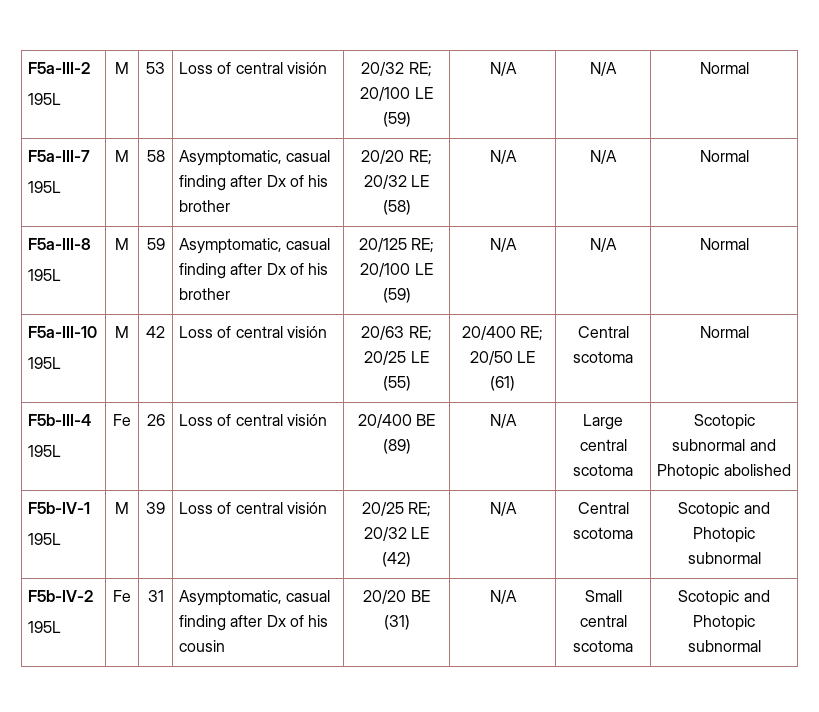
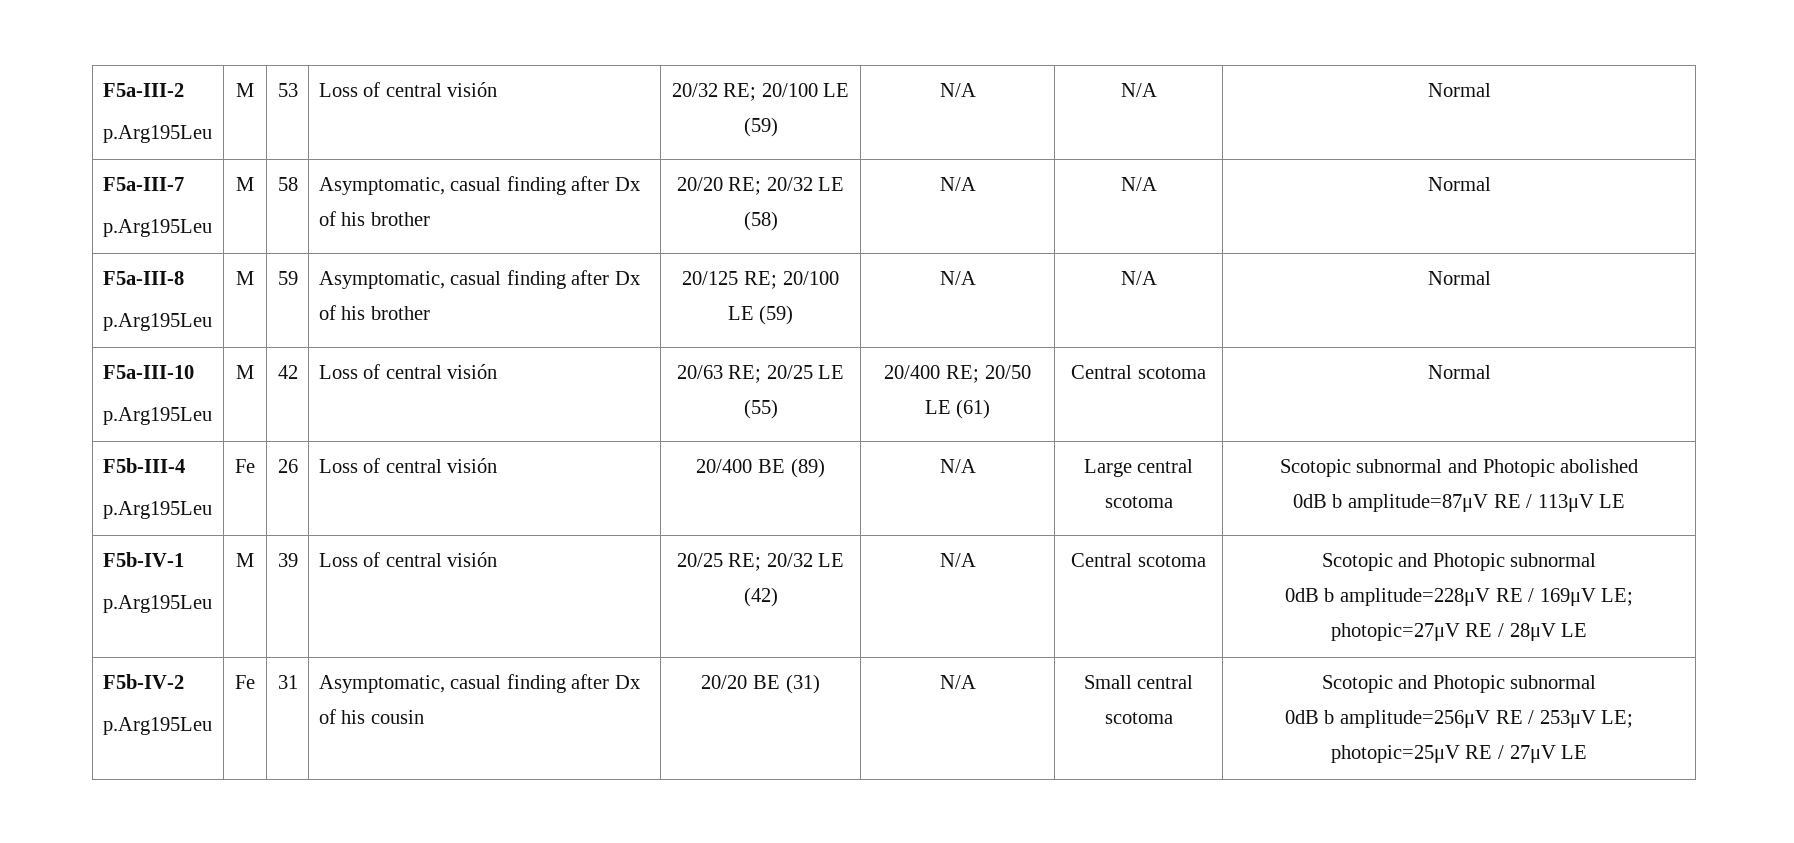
[28,93,62,105] 195L -> [102,125,212,143] p.Arg195Leu
[28,181,62,193] 195L -> [102,219,212,237] p.Arg195Leu
[28,269,62,281] 195L -> [102,313,212,331] p.Arg195Leu
[28,357,62,369] 195L -> [102,407,212,425] p.Arg195Leu
[28,445,62,457] 195L -> [102,501,212,519] p.Arg195Leu
(791, 470) none -> [1292,494,1626,512] // 0dB b amplitude=87μV RE / 113μV LE
[28,533,62,545] 195L -> [102,595,212,613] p.Arg195Leu
(761, 558) none -> [1284,588,1634,606] [1330,623,1588,641] // 0dB b amplitude=228μV RE / 169μV LE; photopic=27μV RE / 28μV LE
[28,621,62,633] 195L -> [102,717,212,735] p.Arg195Leu
(761, 646) none -> [1284,710,1634,728] [1330,745,1588,763] // 0dB b amplitude=256μV RE / 253μV LE; photopic=25μV RE / 27μV LE

